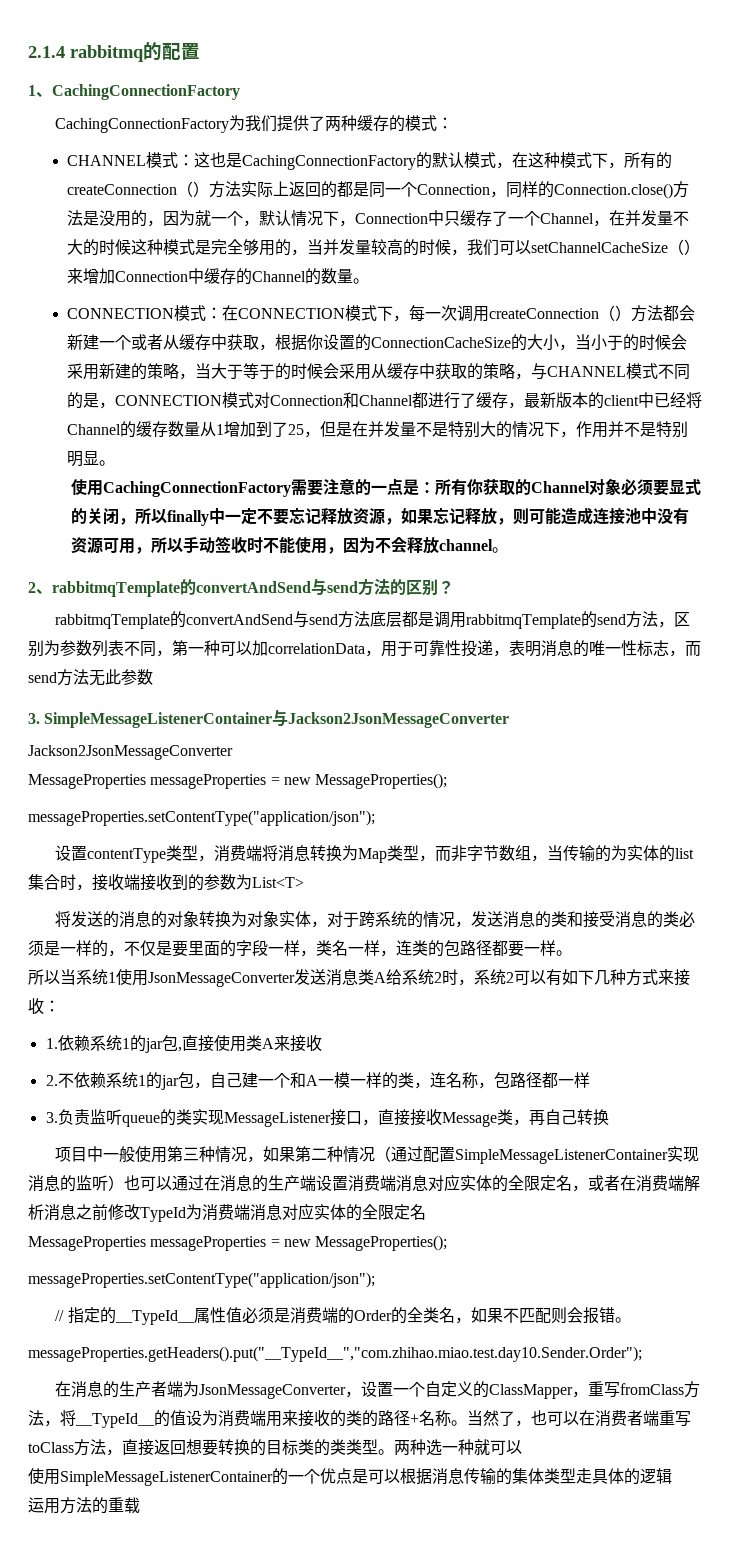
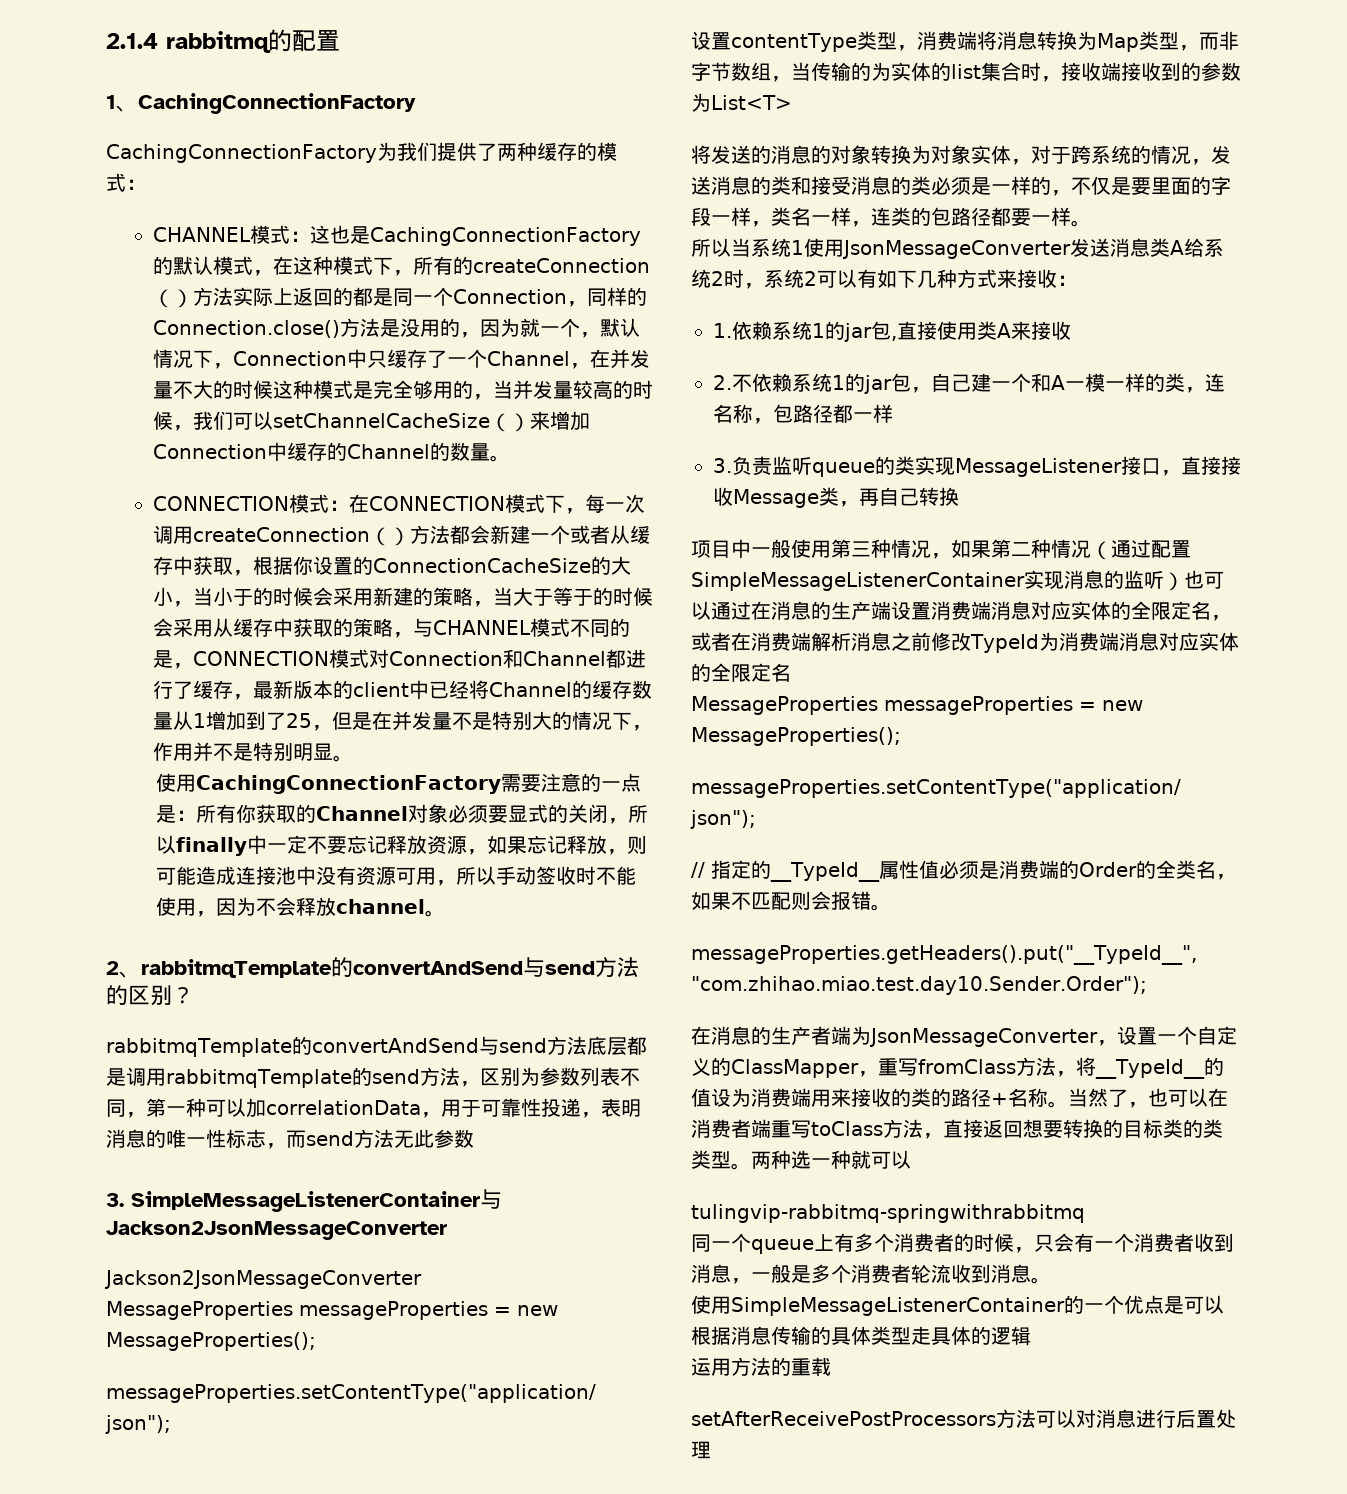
(522, 1447) none -> [691,1204,1085,1223] [691,1233,1234,1254] [691,1264,1051,1284] // tulingvip-rabbitmq-springwithrabbitmq // 同一个queue上有多个消费者的时候，只会有一个消费者收到消息，一般是多个消费者轮流收到消息。
[512,1468,528,1484] 集 -> [831,1327,851,1345] 具
(140, 1505) none -> [691,1409,1236,1428] [691,1441,711,1459] // setAfterReceivePostProcessors方法可以对消息进行后置处理

